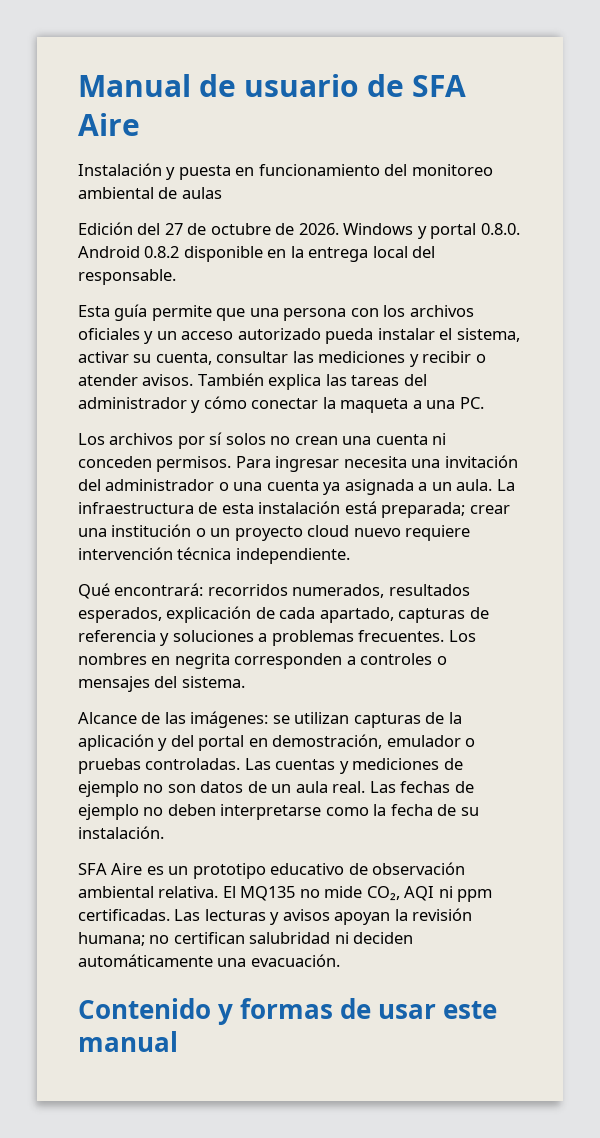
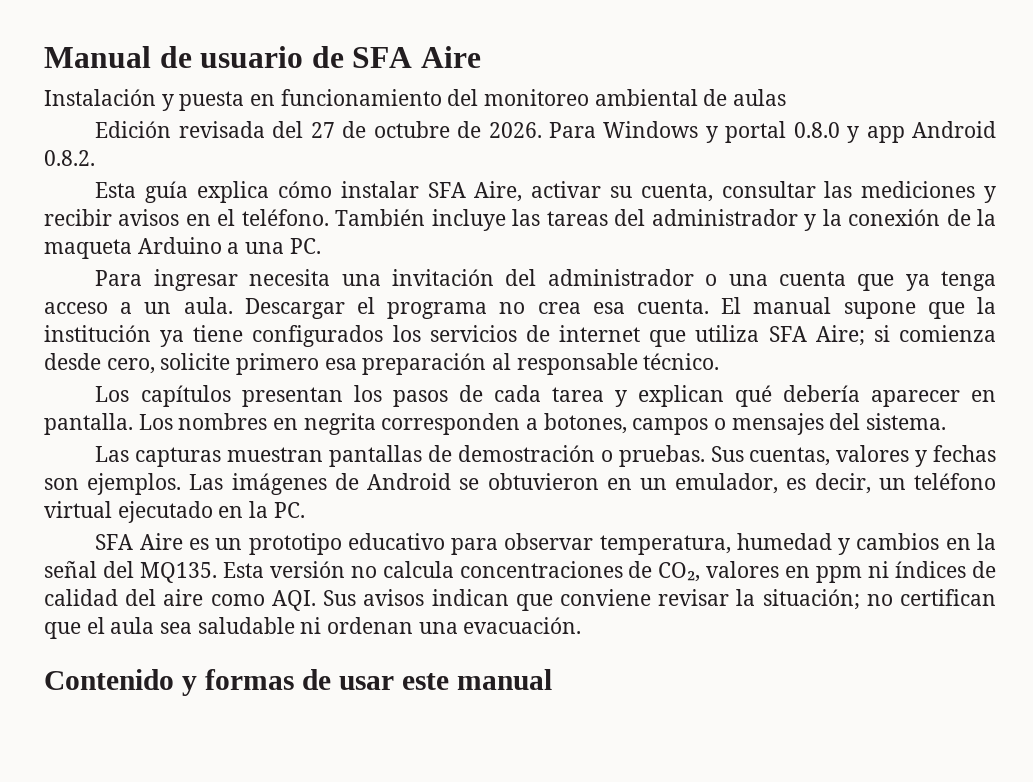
(133, 228) none -> [178,121,265,138] revisada
(339, 229) none -> [548,122,596,138] Para
[480,223,520,235] [78,246,436,262] [78,269,176,285] [78,304,474,321] [78,328,520,344] 0.8.0. Android 0.8.2 disponible en la entrega local del responsable. // Esta guía permite que una persona con los archivos oficiales y un acceso autorizado pueda instalar el sistema, -> [793,121,997,143] [44,150,95,166] [95,181,523,203] 0.8.0 y app Android 0.8.2. // Esta guía explica cómo instalar SFA Aire,
[475,354,486,363] [78,373,322,390] o atender avisos. También explica -> [118,209,506,231] avisos en el teléfono. También incluye
[203,396,319,409] cómo conectar -> [822,209,971,226] la conexión de
(409, 405) none -> [137,237,222,254] Arduino
[78,432,447,449] [78,456,232,472] Los archivos por sí solos no crean una cuenta ni conceden permisos. -> (321, 246) none
[323,479,515,495] [78,501,510,518] [78,524,471,541] [78,547,350,564] [78,583,470,599] [78,606,489,623] [78,630,445,646] ya asignada a un aula. La infraestructura de esta instalación está preparada; crear una institución o un proyecto cloud nuevo requiere intervención técnica independiente. // Qué encontrará: recorridos numerados, resultados esperados, explicación de cada apartado, capturas de referencia y soluciones a problemas frecuentes. -> [857,271,997,291] [44,297,997,319] [44,325,997,347] [44,353,720,375] [95,385,996,407] [44,413,133,435] que ya tenga acceso a un aula. Descargar el programa no crea esa cuenta. El manual supone que la institución ya tiene configurados los servicios de internet que utiliza SFA Aire; si comienza desde cero, solicite primero esa preparación al responsable técnico. // Los capítulos presentan los pasos de cada tarea y explican qué debería aparecer en pantalla.
[360,653,433,665] controles -> [543,413,709,435] botones, campos
[78,711,462,728] [78,734,476,751] [78,758,463,774] [78,781,474,797] [78,804,479,820] [78,826,164,839] Alcance de las imágenes: se utilizan capturas de la aplicación y del portal en demostración, emulador o pruebas controladas. Las cuentas y mediciones de ejemplo no son datos de un aula real. Las fechas de ejemplo no deben interpretarse como la fecha de su instalación. -> [95,445,997,467] [44,473,996,495] [44,501,305,523] Las capturas muestran pantallas de demostración o pruebas. Sus cuentas, valores y fechas son ejemplos. Las imágenes de Android se obtuvieron en un emulador, es decir, un teléfono virtual ejecutado en la PC.
[348,862,466,875] [78,886,493,902] [78,908,473,925] [78,932,414,946] [78,954,213,967] de observación ambiental relativa. El MQ135 no mide CO₂, AQI ni ppm certificadas. Las lecturas y avisos apoyan la revisión humana; no certifican salubridad ni deciden automáticamente -> [451,533,996,555] [44,561,996,583] [44,589,996,611] [44,617,414,639] para observar temperatura, humedad y cambios en la señal del MQ135. Esta versión no calcula concentraciones de CO₂, valores en ppm ni índices de calidad del aire como AQI. Sus avisos indican que conviene revisar la situación; no certifican que el aula sea saludable ni ordenan

